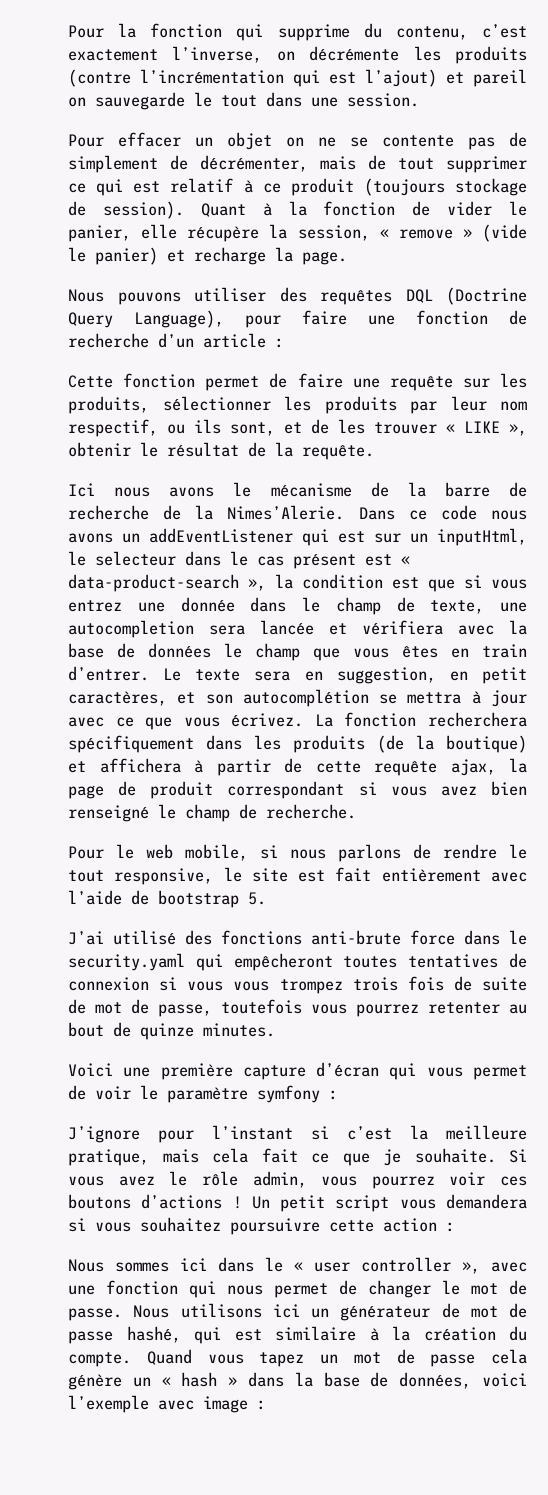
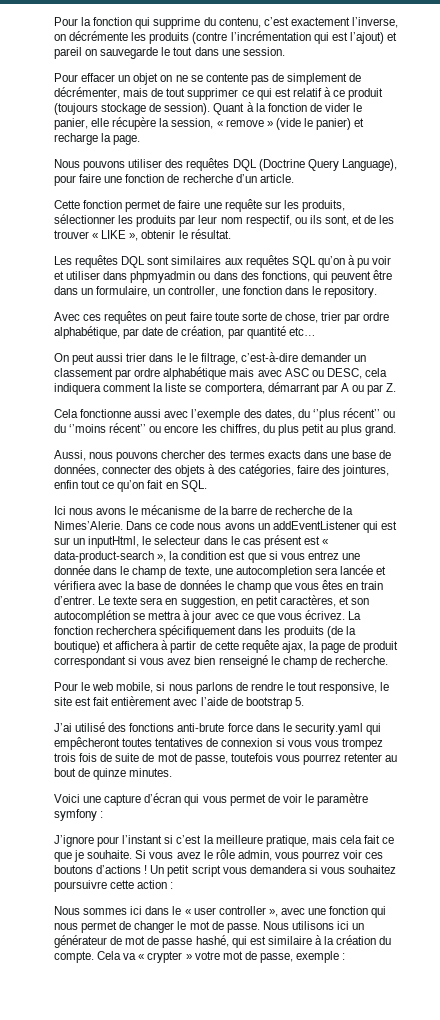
[203,333,284,348] article : -> [259,174,294,183] article.
[167,442,374,460] résultat de la requête. -> [190,229,231,239] [54,255,392,268] [54,270,393,283] [54,286,377,298] [54,311,390,324] [54,326,316,339] [54,352,367,365] [54,367,387,380] [54,382,397,395] [54,408,396,421] [54,423,397,436] [54,450,392,462] [54,464,389,477] [54,480,207,492] résultat. // Les requêtes DQL sont similaires aux requêtes SQL qu’on à pu voir et utiliser dans phpmyadmin ou dans des fonctions, qui peuvent être dans un formulaire, un controller, une fonction dans le repository. // Avec ces requêtes on peut faire toute sorte de chose, trier par ordre alphabétique, par date de création, par quantité etc… // On peut aussi trier dans le le filtrage, c’est-à-dire demander un classement par ordre alphabétique mais avec ASC ou DESC, cela indiquera comment la liste se comportera, démarrant par A ou par Z. // Cela fonctionne aussi avec l’exemple des dates, du ‘’plus récent’’ ou du ‘’moins récent’’ ou encore les chiffres, du plus petit au plus grand. // Aussi, nous pouvons chercher des termes exacts dans une base de données, connecter des objets à des catégories, faire des jointures, enfin tout ce qu’on fait en SQL.
[160,1063,233,1080] première -> (102, 799) none
[146,1349,527,1367] [68,1372,527,1390] [68,1395,248,1413] Quand vous tapez un mot de passe cela génère un « hash » dans la base de données, voici l’exemple avec image -> [97,951,340,963] Cela va « crypter » votre mot de passe, exemple

